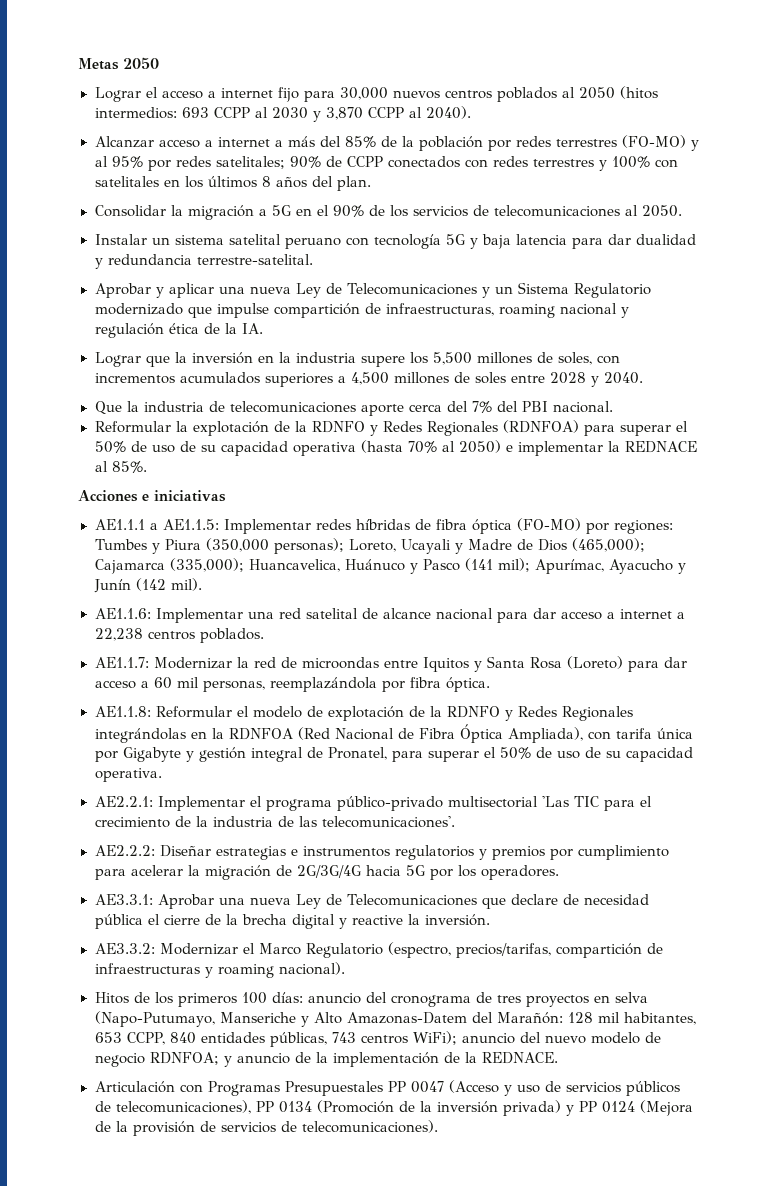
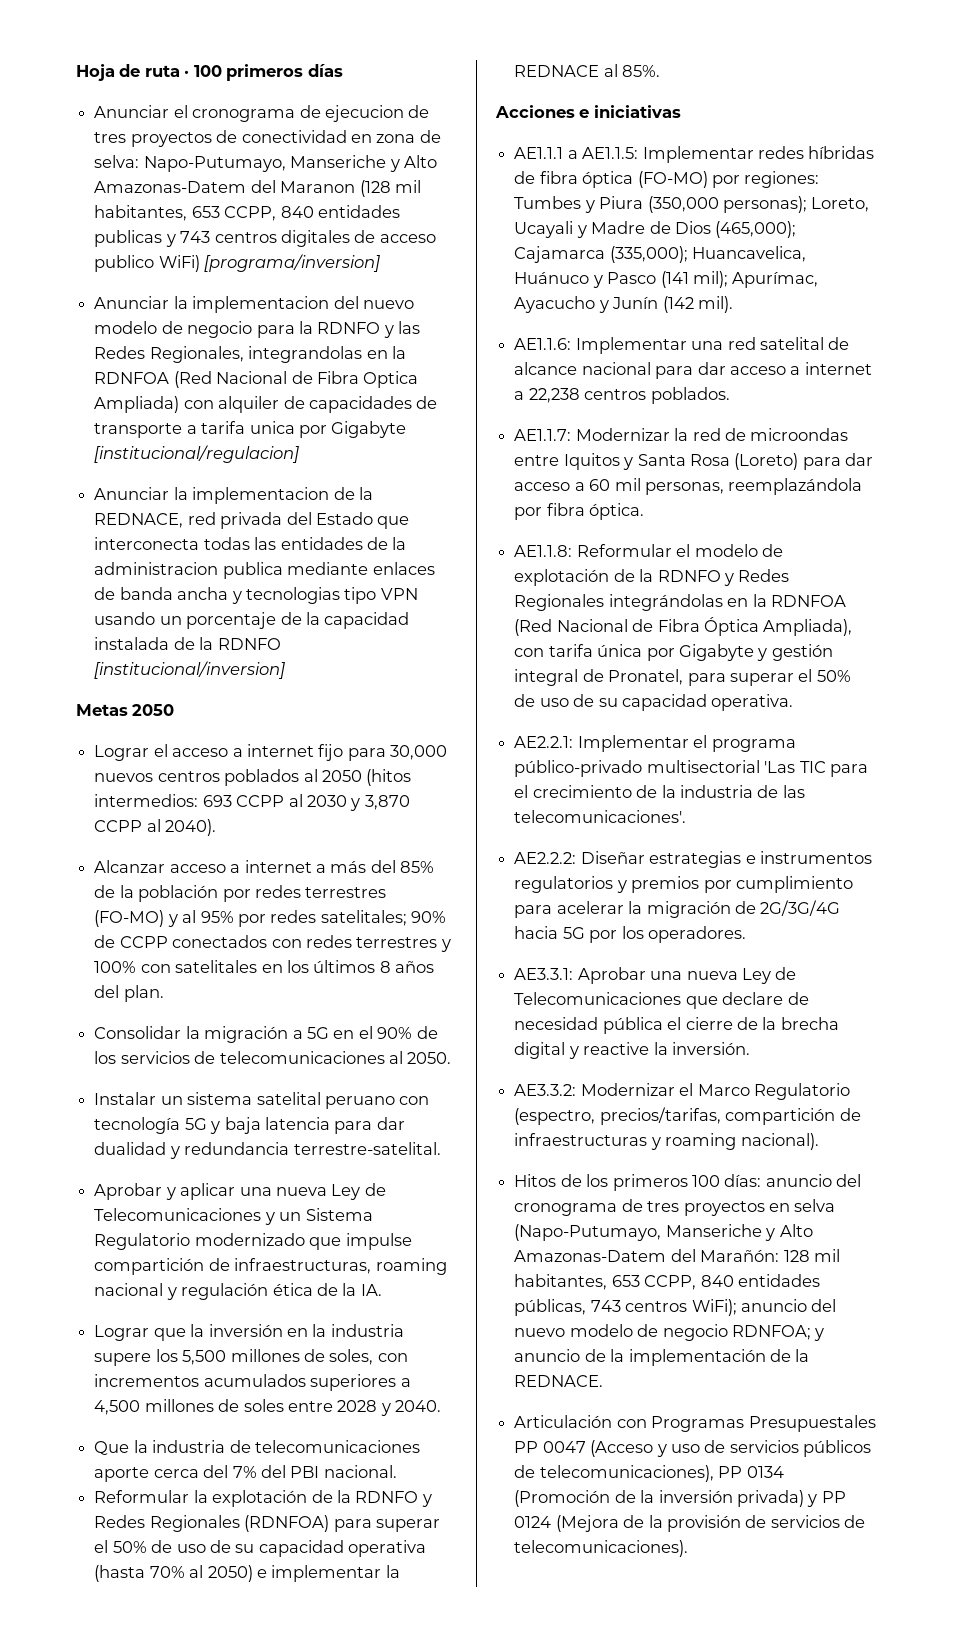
(78, 64) none -> [76,64,343,81] [94,105,430,122] [94,130,441,147] [94,155,437,172] [94,180,421,197] [94,205,400,221] [94,230,436,247] [94,254,381,272] [94,296,414,313] [94,321,421,338] [94,346,406,363] [94,371,419,388] [94,396,438,413] [94,421,407,438] [94,445,300,463] [94,487,373,504] [94,512,410,529] [94,537,407,550] [94,562,435,579] [94,587,418,604] [94,612,410,629] [94,637,281,650] [94,661,286,679] Hoja de ruta · 100 primeros días // Anunciar el cronograma de ejecucion de tres proyectos de conectividad en zona de selva: Napo-Putumayo, Manseriche y Alto Amazonas-Datem del Maranon (128 mil habitantes, 653 CCPP, 840 entidades publicas y 743 centros digitales de acceso publico WiFi) [programa/inversion] // Anunciar la implementacion del nuevo modelo de negocio para la RDNFO y las Redes Regionales, integrandolas en la RDNFOA (Red Nacional de Fibra Optica Ampliada) con alquiler de capacidades de transporte a tarifa unica por Gigabyte [institucional/regulacion] // Anunciar la implementacion de la REDNACE, red privada del Estado que interconecta todas las entidades de la administracion publica mediante enlaces de banda ancha y tecnologias tipo VPN usando un porcentaje de la capacidad instalada de la RDNFO [institucional/inversion] //

